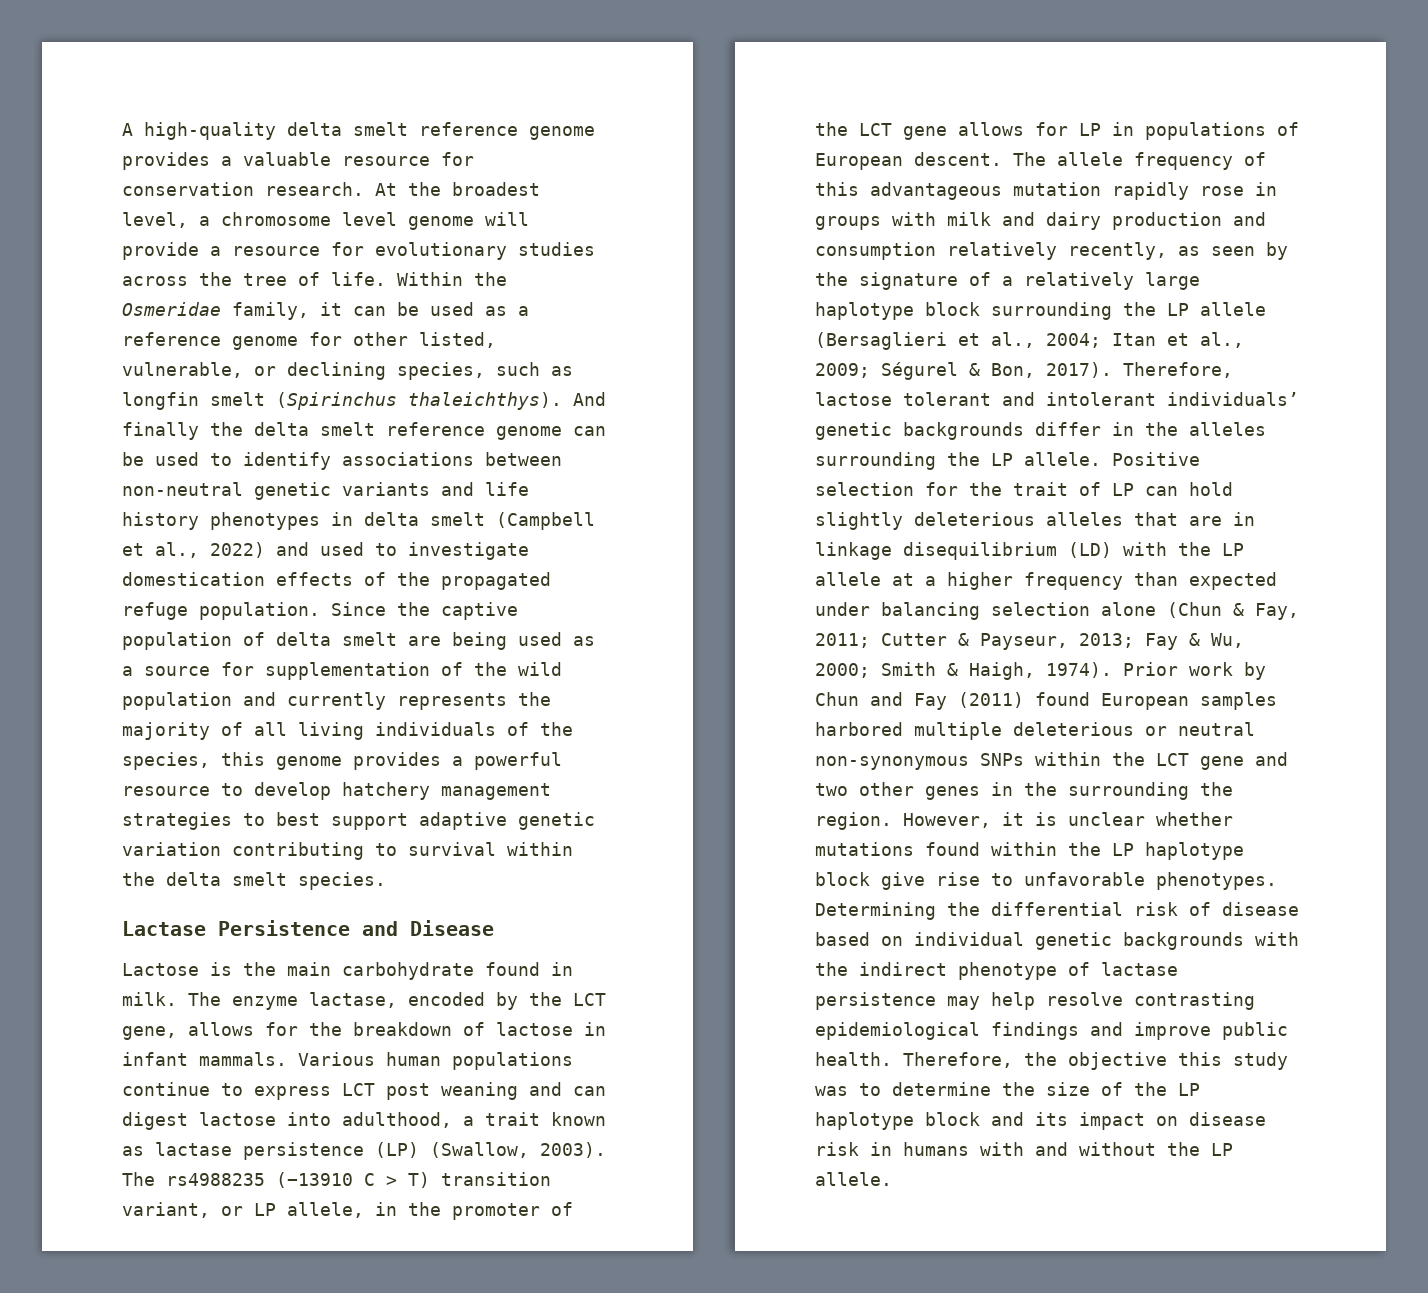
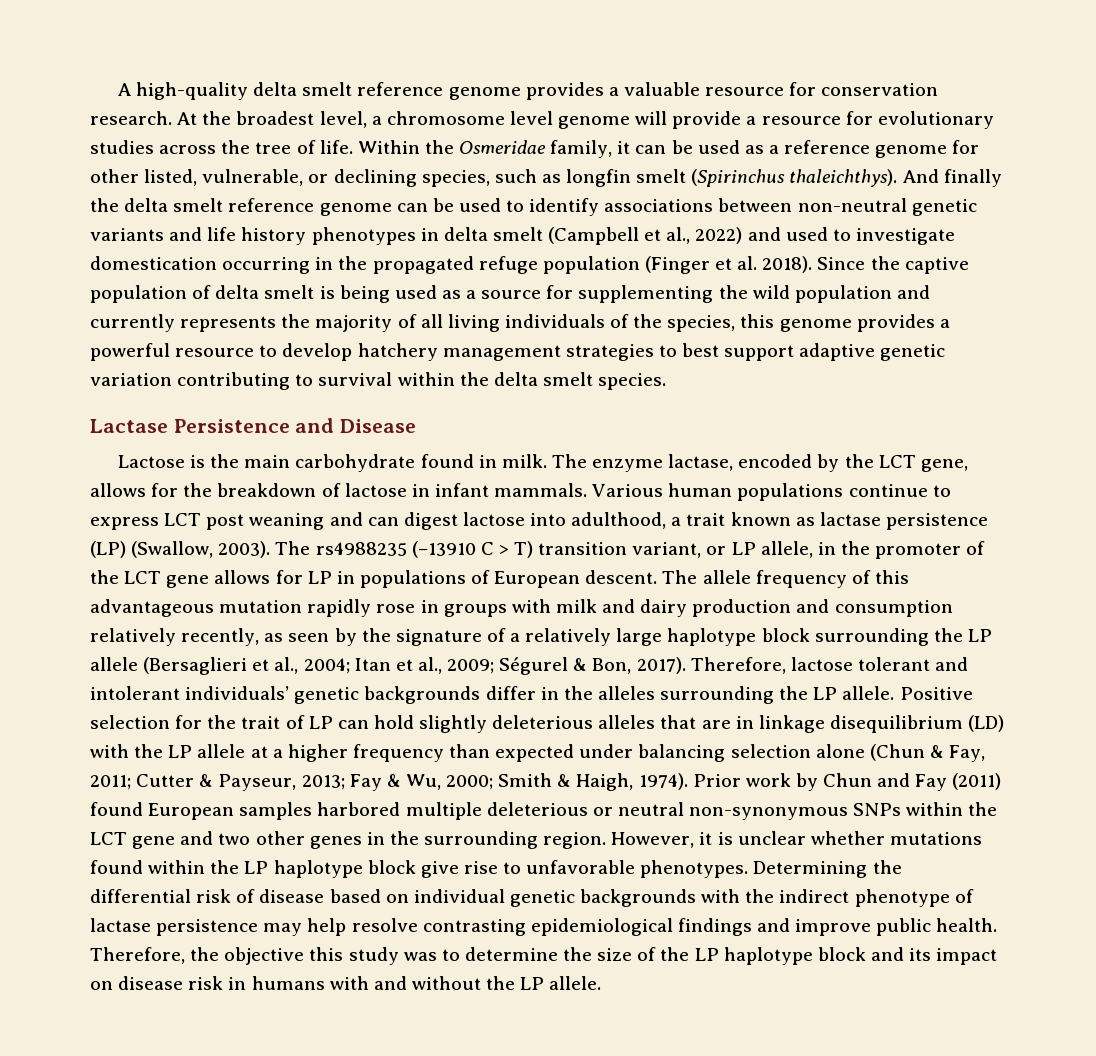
[276,572,386,586] effects of -> [222,257,334,274] occurring in
[199,602,320,620] population. -> [542,256,813,274] population (Finger et al. 2018).
[408,636,441,646] are -> [319,286,335,299] is
[265,662,463,680] supplementation of -> [578,285,714,303] supplementing
[1200,782,1233,796] the -> (539, 840) none

